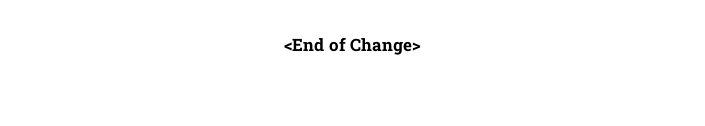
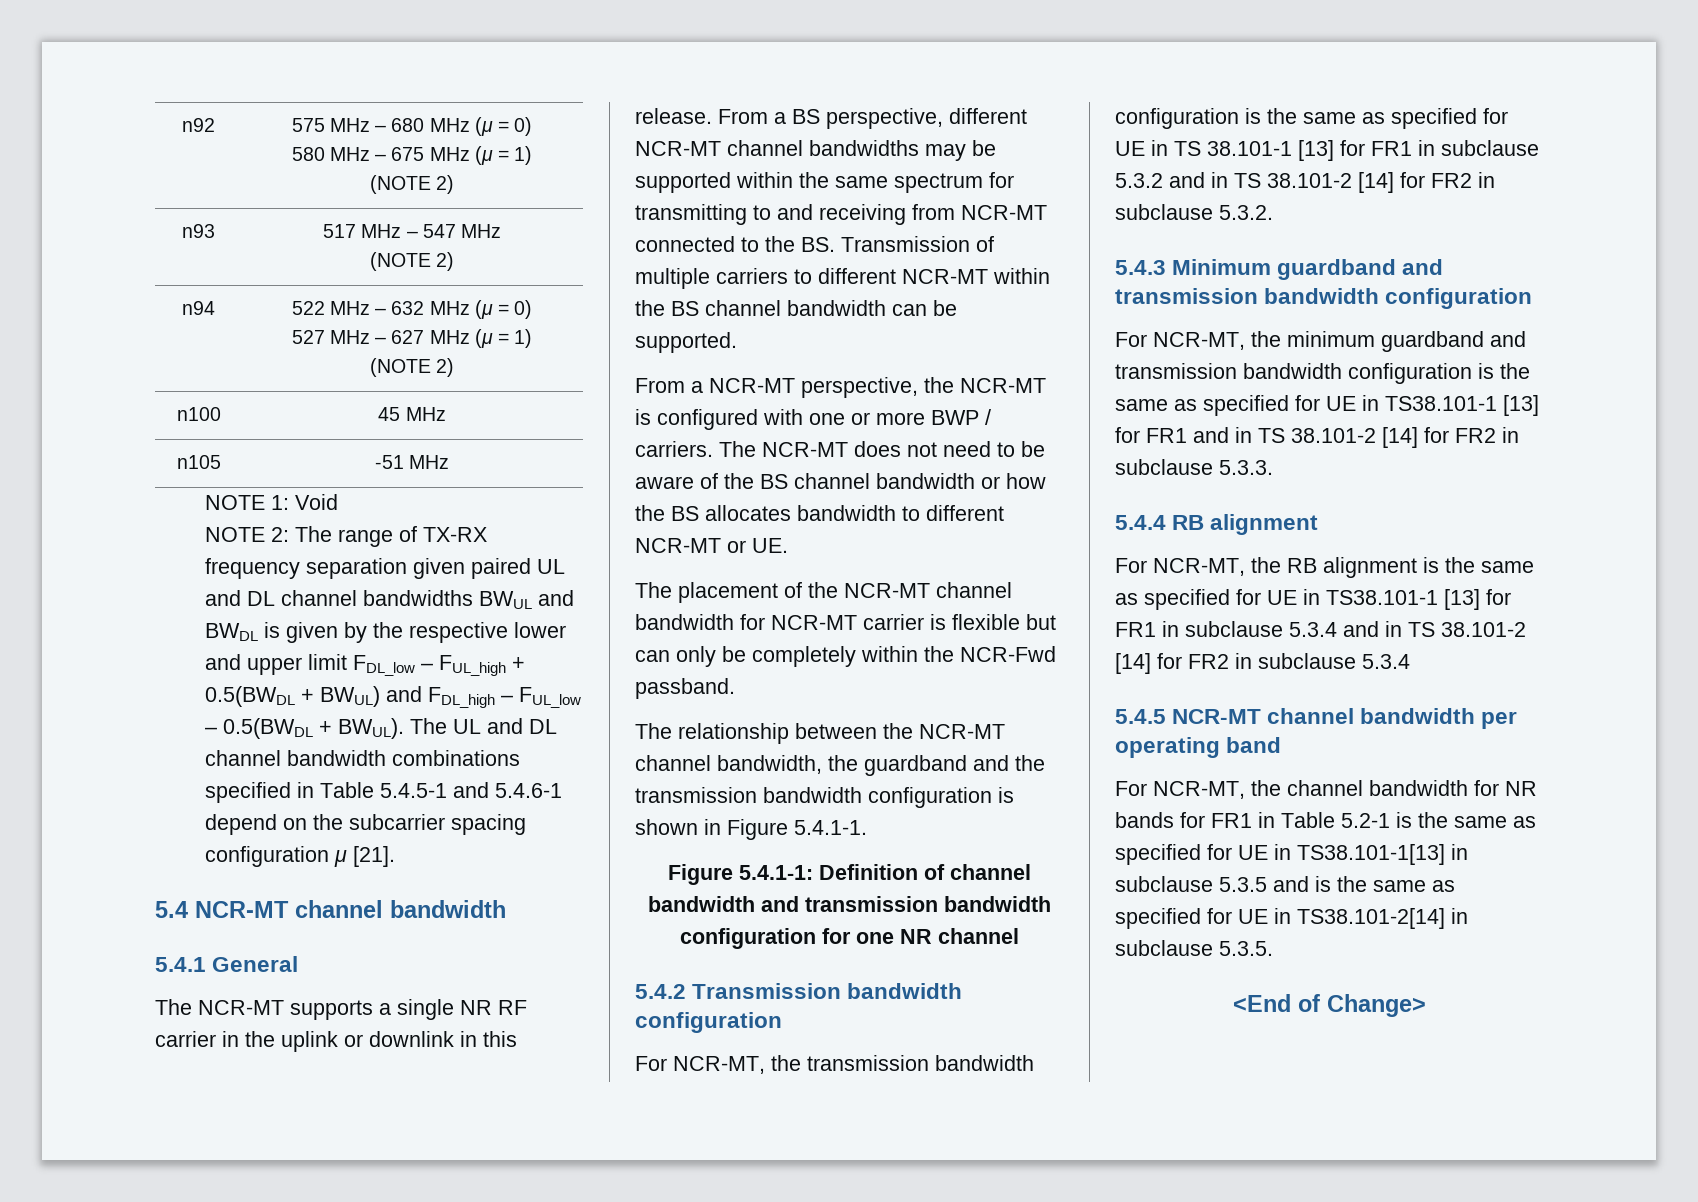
(284, 45) none -> [182,118,215,132] [291,117,533,136] [291,146,533,165] [369,175,455,194] [182,224,215,238] [322,224,502,238] [369,252,455,271] [182,301,215,315] [291,300,533,319] [291,329,533,348] [369,358,455,377] [176,407,221,421] [378,407,446,421] [176,455,221,469] [374,455,450,469] [205,494,339,510] [205,526,488,547] [205,558,566,579] [205,590,575,609] [205,622,567,643] [205,654,526,676] [205,686,582,708] [205,718,558,739] [205,750,521,766] [205,782,563,803] [205,814,527,835] [205,846,396,867] [155,900,506,918] [155,956,299,972] [155,999,527,1020] [155,1031,517,1052] [635,108,1027,129] [635,140,996,161] [635,172,1014,193] [635,204,1047,225] [635,236,994,252] [635,268,1050,289] [635,300,957,316] [635,332,737,353] [635,377,1046,398] [635,409,991,430] [635,441,1045,457] [635,473,1046,489] [635,505,1004,521] [635,538,788,553] [635,582,1012,603] [635,614,1056,630] [635,646,1056,667] [635,678,735,699] [635,723,1005,744] [635,755,1045,776] [635,787,1014,808] [635,819,867,840] [667,864,1031,885] [647,896,1051,912] [679,928,1019,949] [635,983,963,999] [635,1012,782,1033] [635,1055,1034,1074] [1115,108,1508,129] [1115,140,1539,161] [1115,172,1495,193] [1115,204,1273,220] [1115,259,1444,280] [1115,288,1533,309] [1115,331,1526,352] [1115,363,1530,384] [1115,395,1539,416] [1115,427,1519,448] [1115,459,1273,475] [1115,514,1319,535] [1115,557,1534,578] [1115,589,1511,610] [1115,621,1526,637] [1115,653,1410,674] [1115,708,1518,729] [1115,737,1282,758] [1115,780,1537,799] [1115,812,1536,828] [1115,844,1468,865] [1115,876,1455,892] [1115,908,1468,929] [1115,940,1273,956] n92 | 575 MHz – 680 MHz (μ = 0) // 580 MHz – 675 MHz (μ = 1) // (NOTE 2) // n93 | 517 MHz – 547 MHz // (NOTE 2) // n94 | 522 MHz – 632 MHz (μ = 0) // 527 MHz – 627 MHz (μ = 1) // (NOTE 2) // n100 | 45 MHz // n105 | -51 MHz // NOTE 1: Void // NOTE 2: The range of TX-RX frequency separation given paired UL and DL channel bandwidths BWUL and BWDL is given by the respective lower and upper limit FDL_low – FUL_high + 0.5(BWDL + BWUL) and FDL_high – FUL_low – 0.5(BWDL + BWUL). The UL and DL channel bandwidth combinations specified in Table 5.4.5-1 and 5.4.6-1 depend on the subcarrier spacing configuration μ [21]. // 5.4 NCR-MT channel bandwidth // 5.4.1 General // The NCR-MT supports a single NR RF carrier in the uplink or downlink in this release. From a BS perspective, different NCR-MT channel bandwidths may be supported within the same spectrum for transmitting to and receiving from NCR-MT connected to the BS. Transmission of multiple carriers to different NCR-MT within the BS channel bandwidth can be supported. // From a NCR-MT perspective, the NCR-MT is configured with one or more BWP / carriers. The NCR-MT does not need to be aware of the BS channel bandwidth or how the BS allocates bandwidth to different NCR-MT or UE. // The placement of the NCR-MT channel bandwidth for NCR-MT carrier is flexible but can only be completely within the NCR-Fwd passband. // The relationship between the NCR-MT channel bandwidth, the guardband and the transmission bandwidth configuration is shown in Figure 5.4.1-1. // Figure 5.4.1-1: Definition of channel bandwidth and transmission bandwidth configuration for one NR channel // 5.4.2 Transmission bandwidth configuration // For NCR-MT, the transmission bandwidth configuration is the same as specified for UE in TS 38.101-1 [13] for FR1 in subclause 5.3.2 and in TS 38.101-2 [14] for FR2 in subclause 5.3.2. // 5.4.3 Minimum guardband and transmission bandwidth configuration // For NCR-MT, the minimum guardband and transmission bandwidth configuration is the same as specified for UE in TS38.101-1 [13] for FR1 and in TS 38.101-2 [14] for FR2 in subclause 5.3.3. // 5.4.4 RB alignment // For NCR-MT, the RB alignment is the same as specified for UE in TS38.101-1 [13] for FR1 in subclause 5.3.4 and in TS 38.101-2 [14] for FR2 in subclause 5.3.4 // 5.4.5 NCR-MT channel bandwidth per operating band // For NCR-MT, the channel bandwidth for NR bands for FR1 in Table 5.2-1 is the same as specified for UE in TS38.101-1[13] in subclause 5.3.5 and is the same as specified for UE in TS38.101-2[14] in subclause 5.3.5. //

